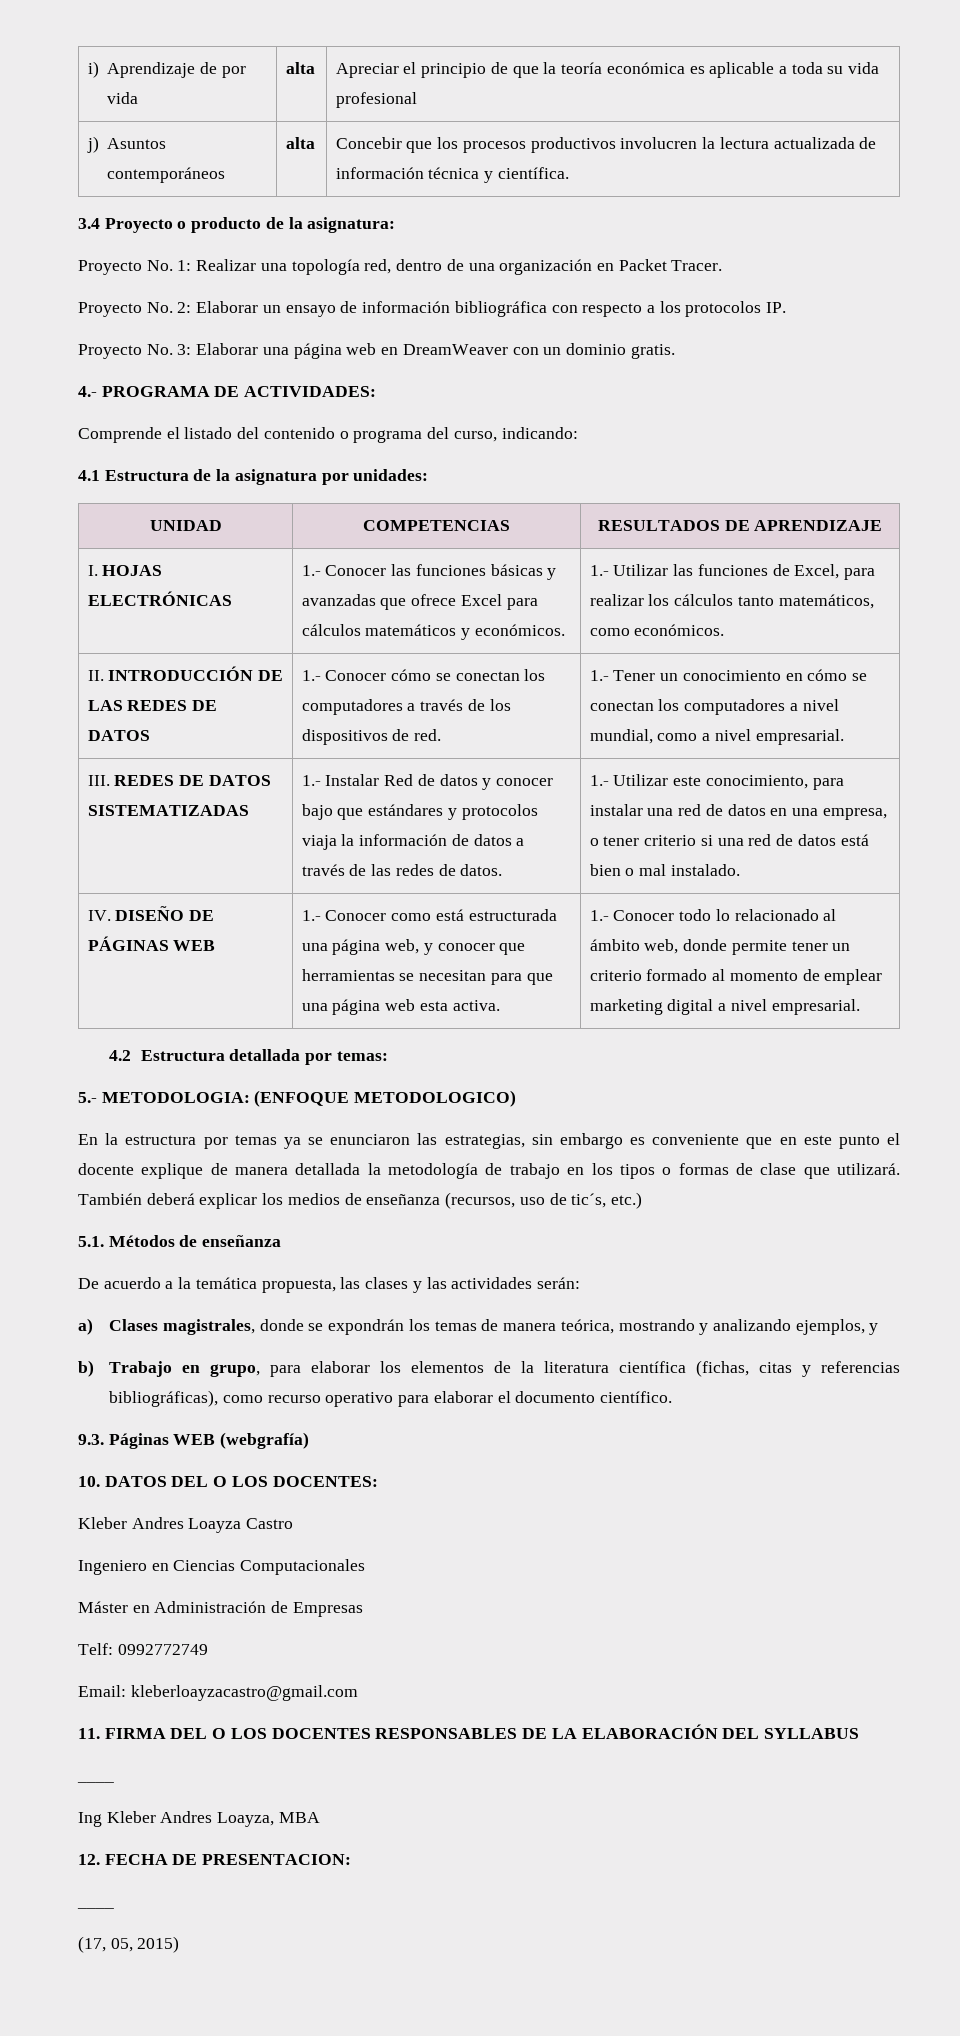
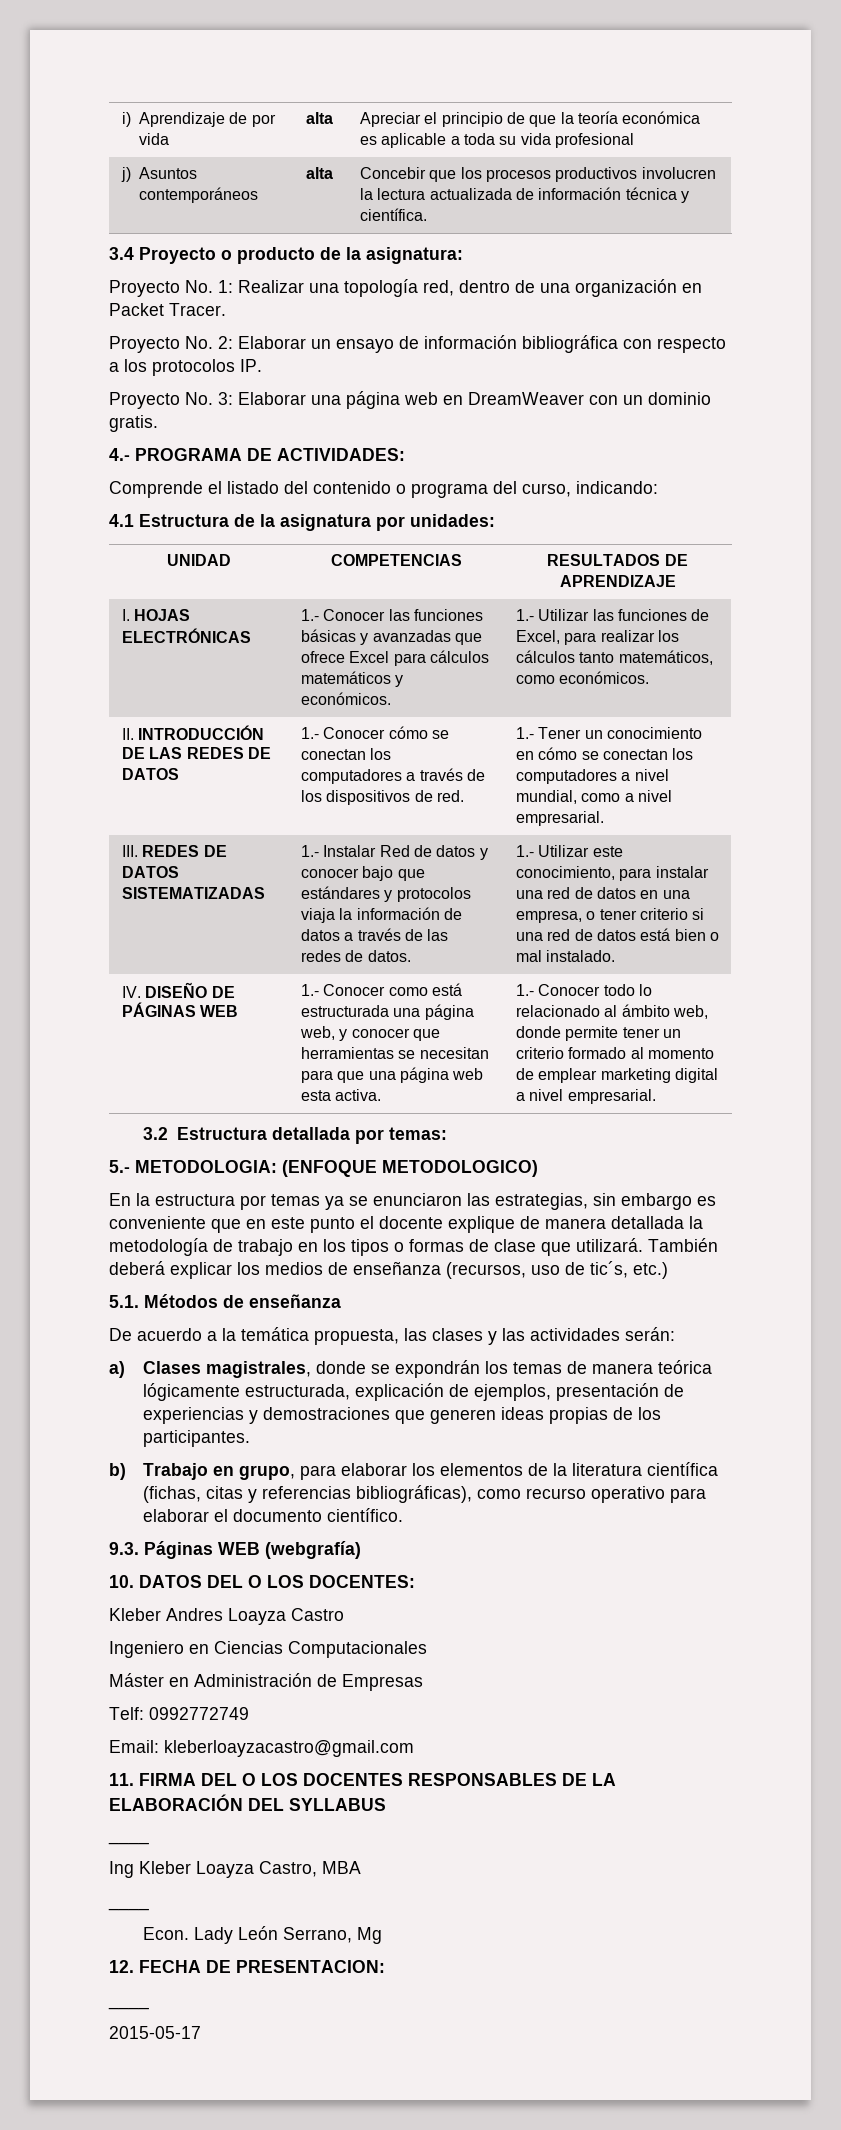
[109,1050,132,1061] 4.2 -> [143,1127,169,1140] 3.2
[560,1319,879,1335] teórica, mostrando y analizando ejemplos, y -> [658,1360,713,1374] [143,1383,685,1401] [143,1407,662,1424] [143,1430,251,1447] teórica lógicamente estructurada, explicación de ejemplos, presentación de experiencias y demostraciones que generen ideas propias de los participantes.
[160,1811,275,1827] Andres Loayza, -> [196,1861,317,1878] Loayza Castro,
(320, 1817) none -> [108,1907,149,1911] [143,1926,383,1944] // ____ // Econ. Lady León Serrano, Mg
[78,1936,180,1953] (17, 05, 2015) -> [109,2026,201,2039] 2015-05-17

